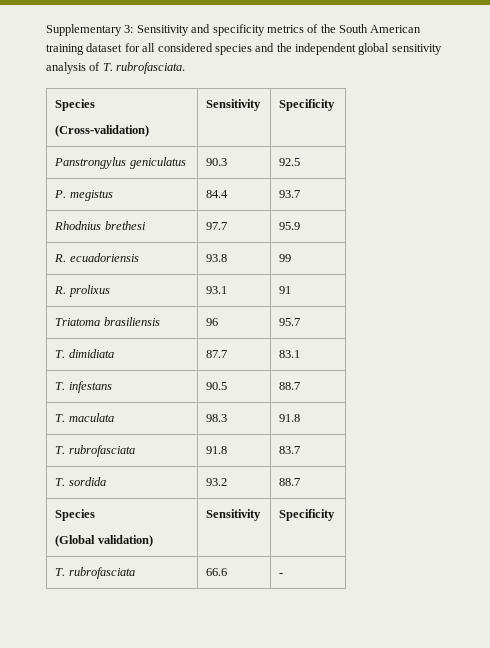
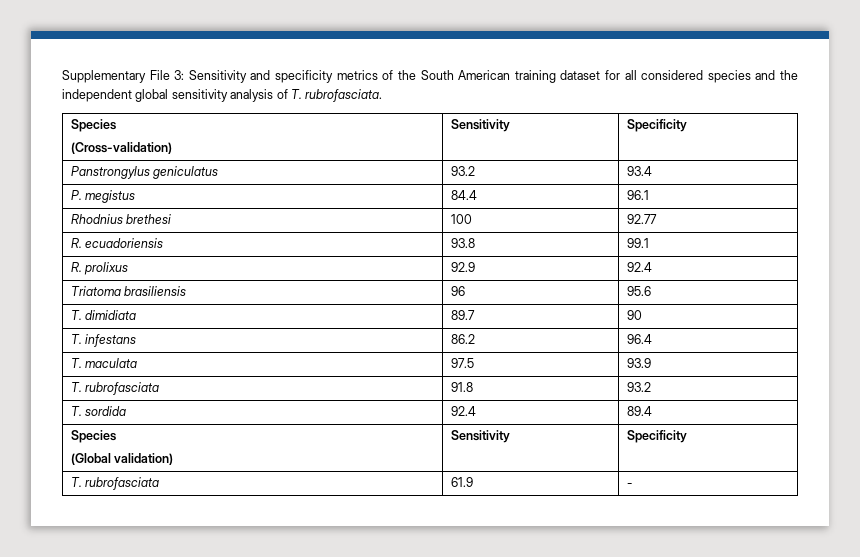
(122, 30) none -> [149,70,170,80] File
[206,158,228,166] [279,158,301,166] 90.3 | 92.5 -> [450,166,475,176] [626,166,652,176] 93.2 | 93.4
[279,190,301,198] 93.7 -> [626,190,649,200] 96.1
[206,222,228,230] [279,222,301,230] 97.7 | 95.9 -> [450,214,472,224] [626,214,657,224] 100 | 92.77
[279,254,292,262] 99 -> [626,238,649,248] 99.1
[206,286,228,294] [279,286,292,294] 93.1 | 91 -> [450,262,475,272] [626,262,652,272] 92.9 | 92.4
[279,318,301,326] 95.7 -> [626,286,651,296] 95.6
[206,350,228,358] [279,350,301,358] 87.7 | 83.1 -> [450,310,475,320] [626,310,642,320] 89.7 | 90
[206,382,228,390] [279,382,301,390] 90.5 | 88.7 -> [450,334,475,344] [626,334,652,344] 86.2 | 96.4
[206,414,228,422] [279,414,301,422] 98.3 | 91.8 -> [450,358,474,368] [626,358,651,368] 97.5 | 93.9
[279,446,301,454] 83.7 -> [626,382,651,392] 93.2
[206,478,228,486] [279,478,301,486] 93.2 | 88.7 -> [450,406,476,416] [626,406,652,416] 92.4 | 89.4
[206,568,228,576] 66.6 -> [450,477,473,487] 61.9

